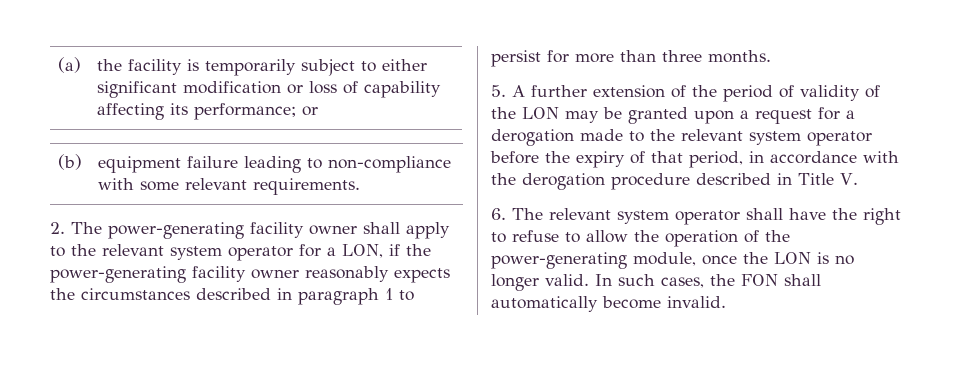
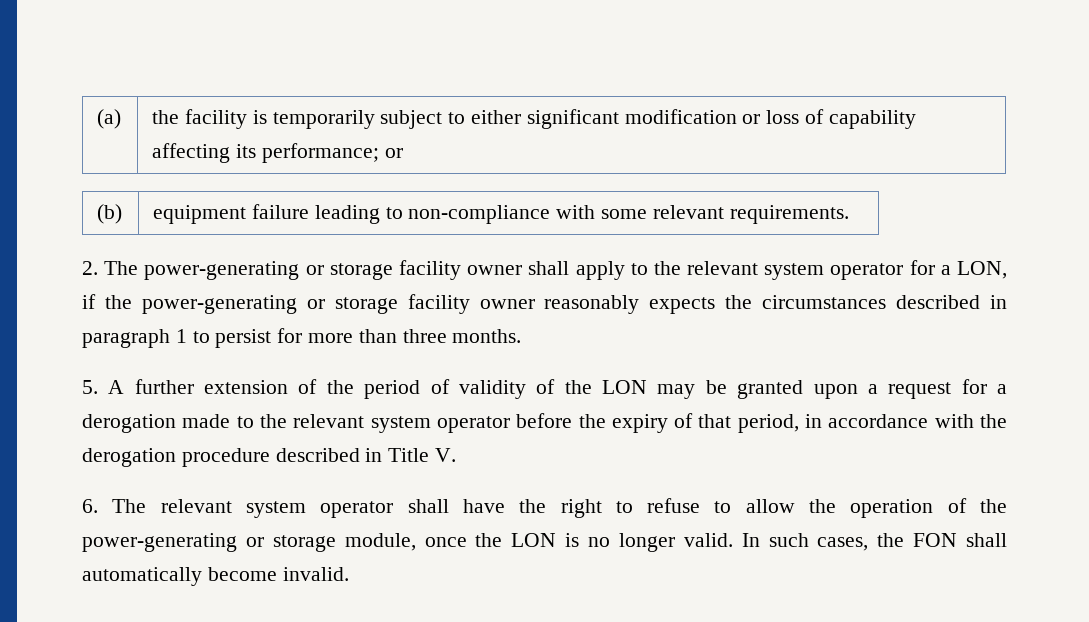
(244, 230) none -> [305,263,393,280] or storage
(186, 274) none -> [306,297,398,314] or storage
(627, 260) none -> [245,535,336,552] or storage

